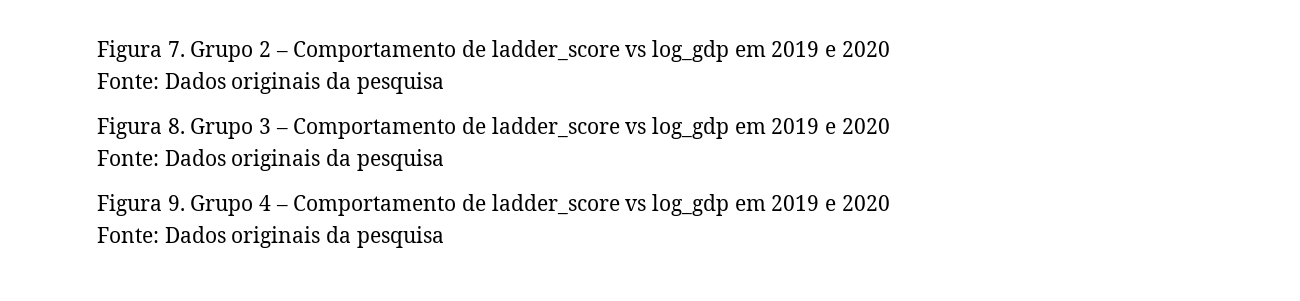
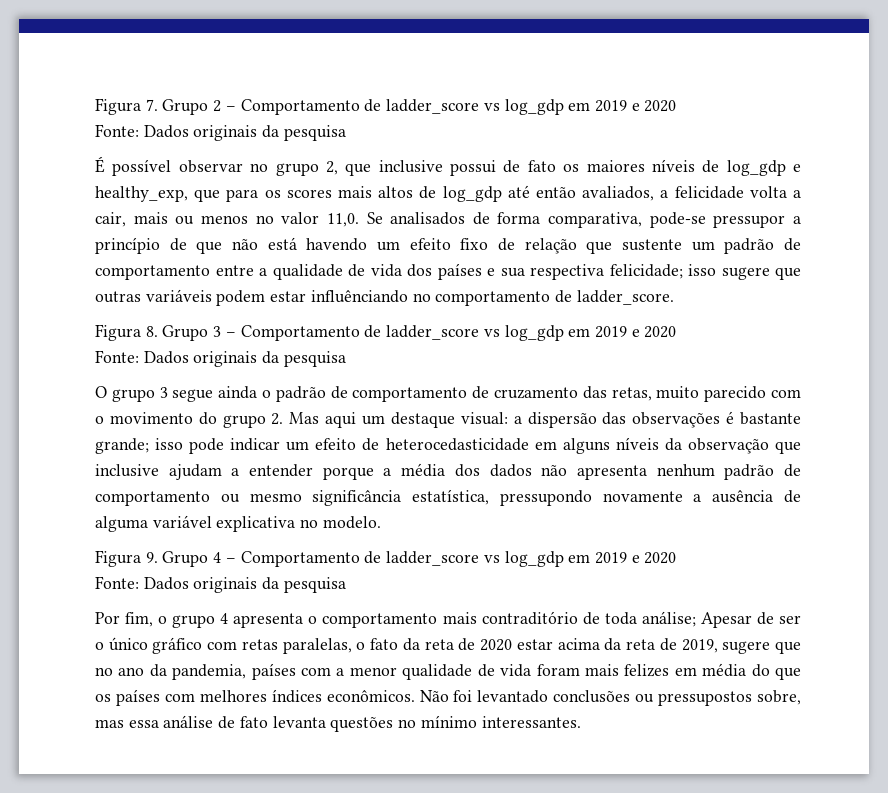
(444, 83) none -> [95,156,801,176] [95,185,802,202] [95,212,801,228] [95,237,801,254] [95,263,801,280] [95,289,674,306] // É possível observar no grupo 2, que inclusive possui de fato os maiores níveis de log_gdp e healthy_exp, que para os scores mais altos de log_gdp até então avaliados, a felicidade volta a cair, mais ou menos no valor 11,0. Se analisados de forma comparativa, pode-se pressupor a princípio de que não está havendo um efeito fixo de relação que sustente um padrão de comportamento entre a qualidade de vida dos países e sua respectiva felicidade; isso sugere que outras variáveis podem estar influênciando no comportamento de ladder_score.
(444, 160) none -> [95,386,801,402] [95,411,802,428] [95,437,802,454] [95,463,802,480] [95,489,802,506] [95,515,381,532] // O grupo 3 segue ainda o padrão de comportamento de cruzamento das retas, muito parecido com o movimento do grupo 2. Mas aqui um destaque visual: a dispersão das observações é bastante grande; isso pode indicar um efeito de heterocedasticidade em alguns níveis da observação que inclusive ajudam a entender porque a média dos dados não apresenta nenhum padrão de comportamento ou mesmo significância estatística, pressupondo novamente a ausência de alguma variável explicativa no modelo.
(444, 237) none -> [95,611,802,628] [95,637,801,654] [95,663,801,680] [95,689,801,706] [95,715,581,732] // Por fim, o grupo 4 apresenta o comportamento mais contraditório de toda análise; Apesar de ser o único gráfico com retas paralelas, o fato da reta de 2020 estar acima da reta de 2019, sugere que no ano da pandemia, países com a menor qualidade de vida foram mais felizes em média do que os países com melhores índices econômicos. Não foi levantado conclusões ou pressupostos sobre, mas essa análise de fato levanta questões no mínimo interessantes.

